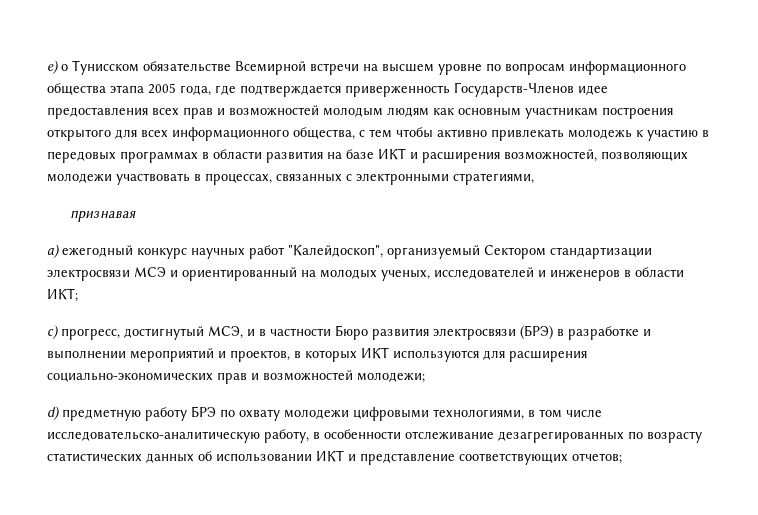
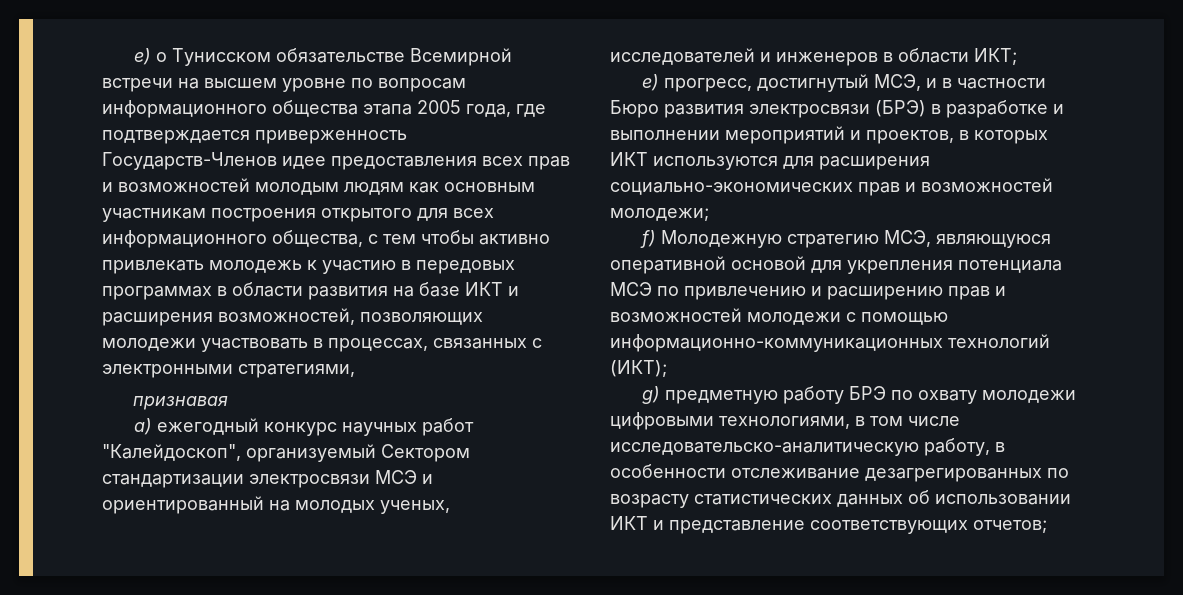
[47,325,59,339] c) -> [641,74,659,91] e)
[47,406,60,420] d) -> [639,230,1051,248] [610,256,1062,274] [610,282,1006,300] [610,308,948,325] [610,334,1050,352] [610,360,667,377] [641,386,660,404] f) Молодежную стратегию МСЭ, являющуюся оперативной основой для укрепления потенциала МСЭ по привлечению и расширению прав и возможностей молодежи с помощью информационно-коммуникационных технологий (ИКТ); // g)

